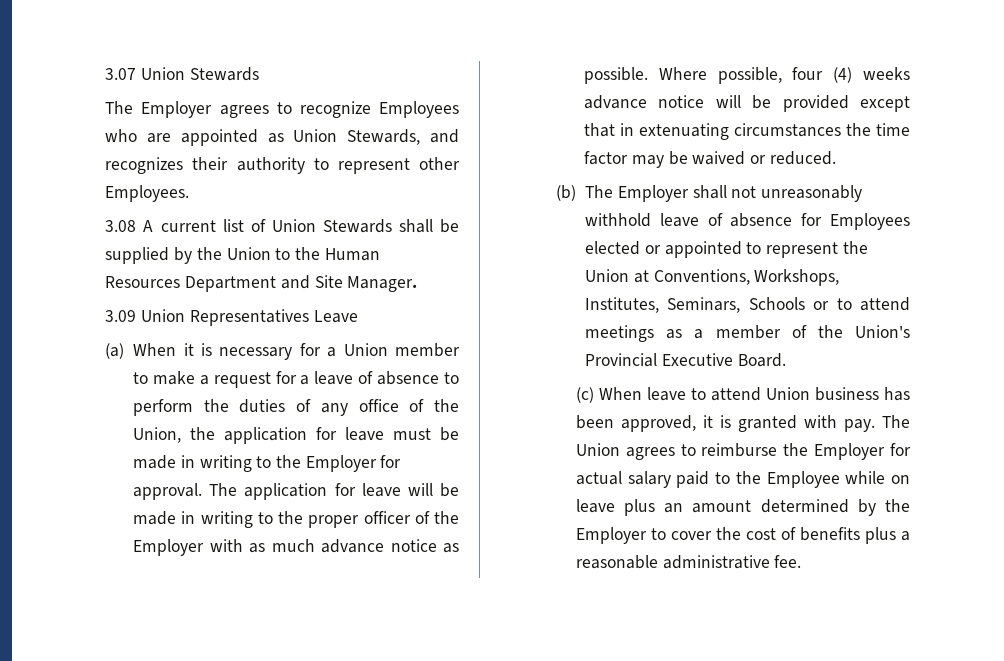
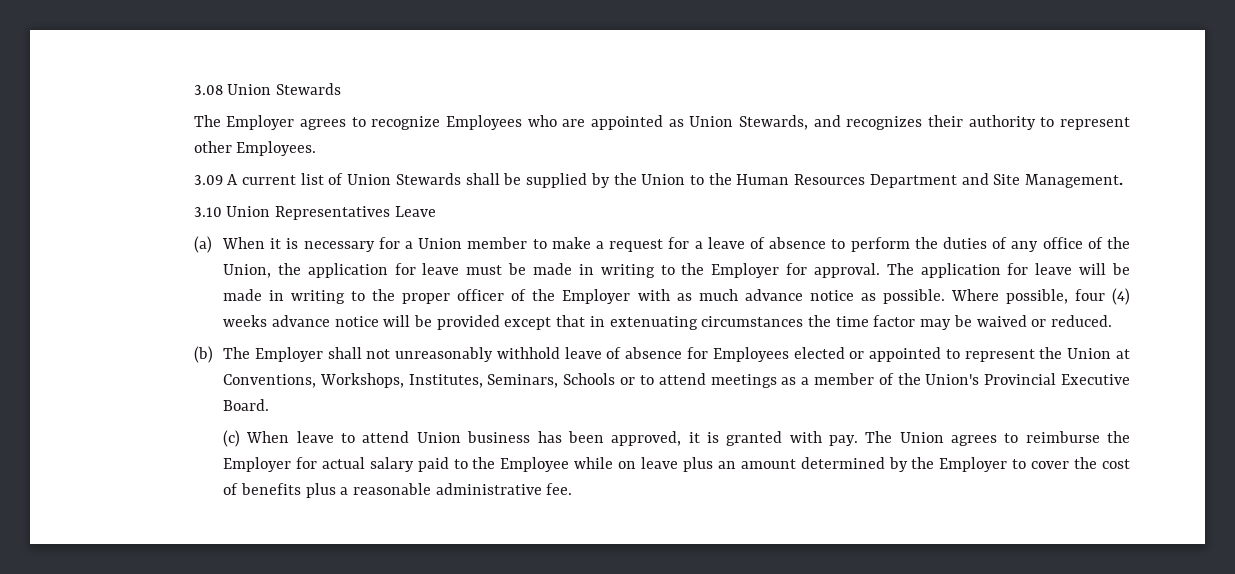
[105,68,137,80] 3.07 -> [193,85,223,95] 3.08
[105,220,137,232] 3.08 -> [193,175,223,185] 3.09
[347,276,418,292] [105,310,137,322] Manager. // 3.09 -> [1025,174,1124,188] [193,207,222,217] Management. // 3.10

